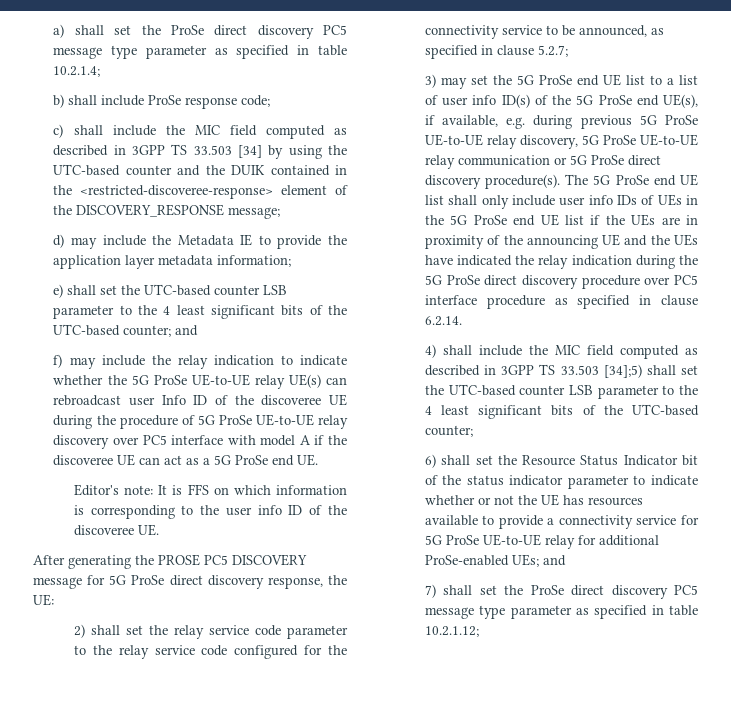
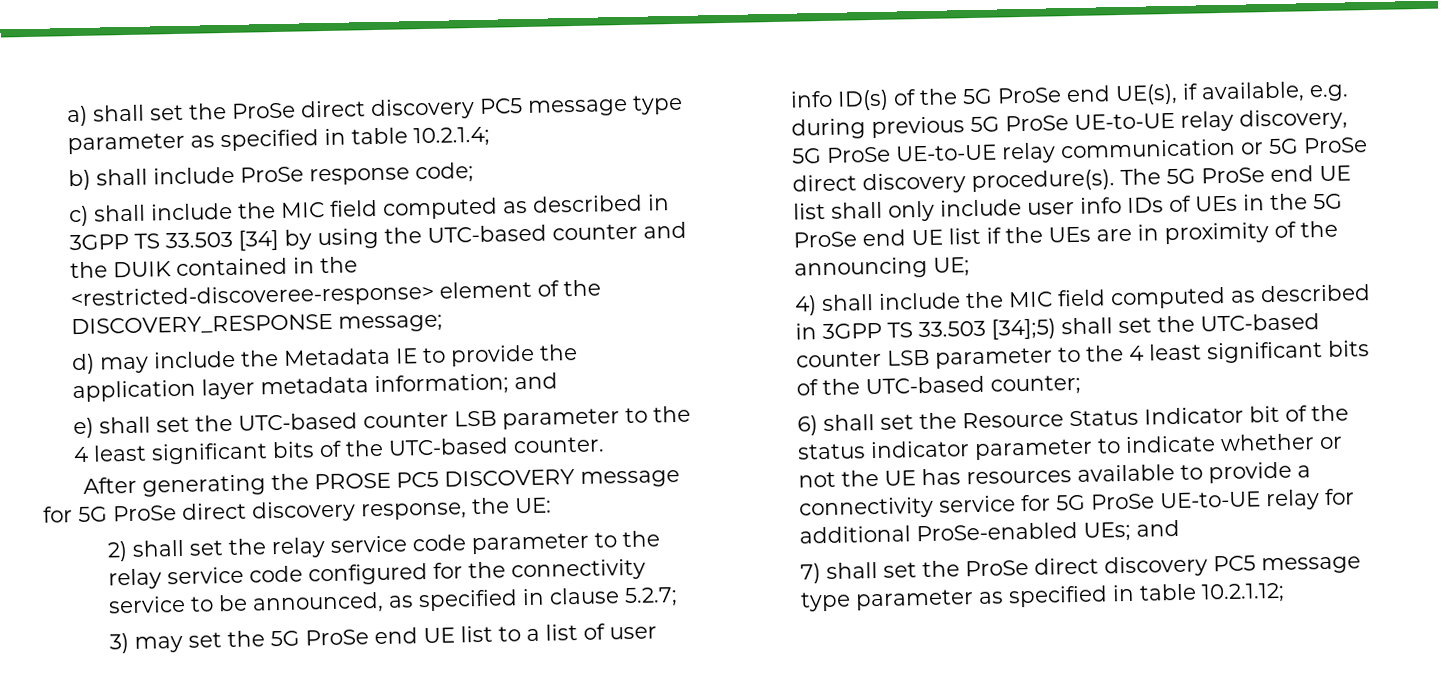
(292, 261) none -> [514,372,559,390] and
[123,325,199,337] [53,354,347,369] [53,374,347,389] [53,394,347,406] [53,414,348,429] [53,435,348,449] [53,454,319,466] [73,484,347,496] [73,505,347,519] [73,524,159,536] counter; and // f) may include the relay indication to indicate whether the 5G ProSe UE-to-UE relay UE(s) can rebroadcast user Info ID of the discoveree UE during the procedure of 5G ProSe UE-to-UE relay discovery over PC5 interface with model A if the discoveree UE can act as a 5G ProSe end UE. // Editor's note: It is FFS on which information is corresponding to the user info ID of the discoveree UE. -> [513,436,606,454] counter.
[602,234,698,246] [424,255,698,269] [424,275,698,289] [424,295,698,309] [424,316,462,326] UE and the UEs have indicated the relay indication during the 5G ProSe direct discovery procedure over PC5 interface procedure as specified in clause 6.2.14. -> [933,257,971,277] UE;

